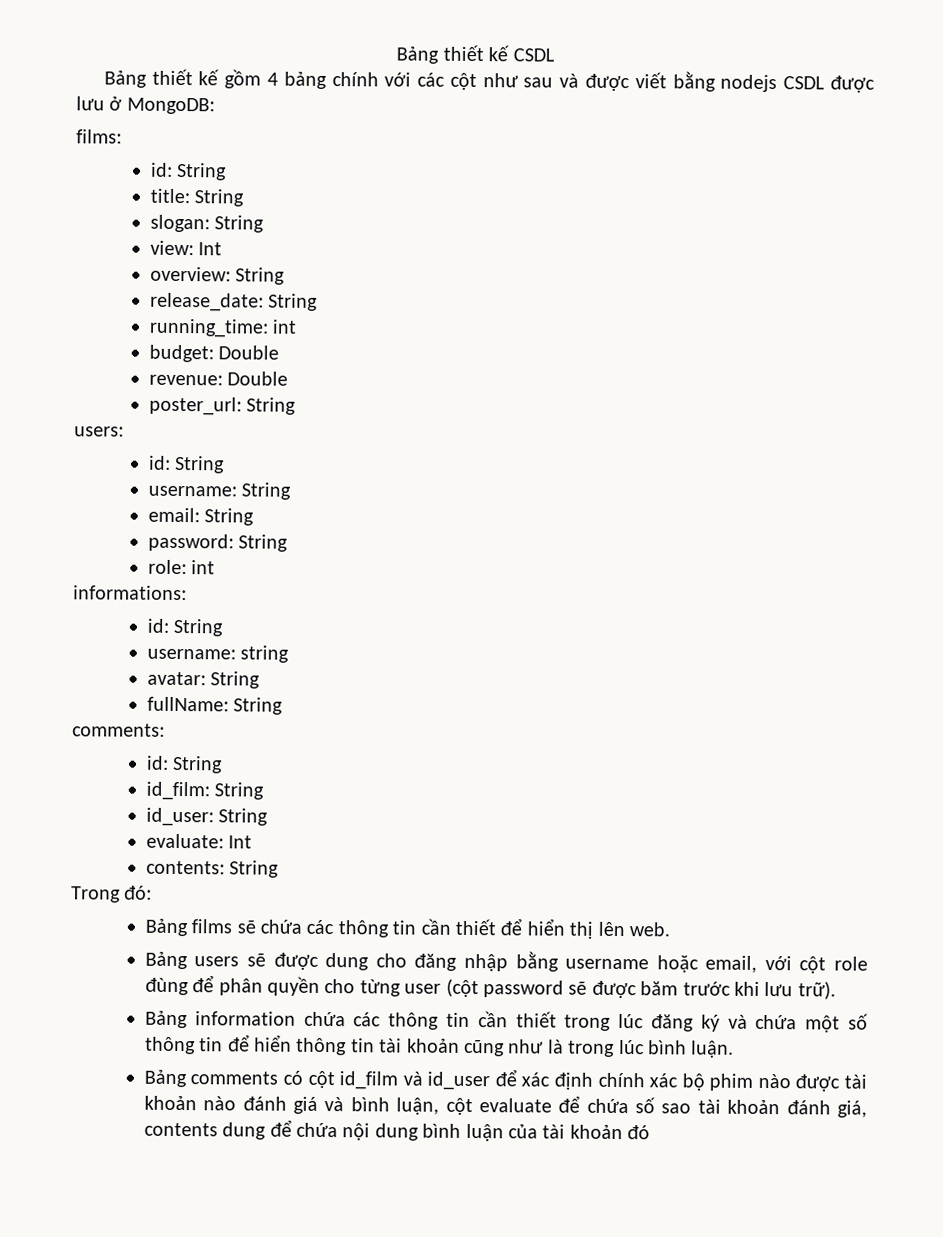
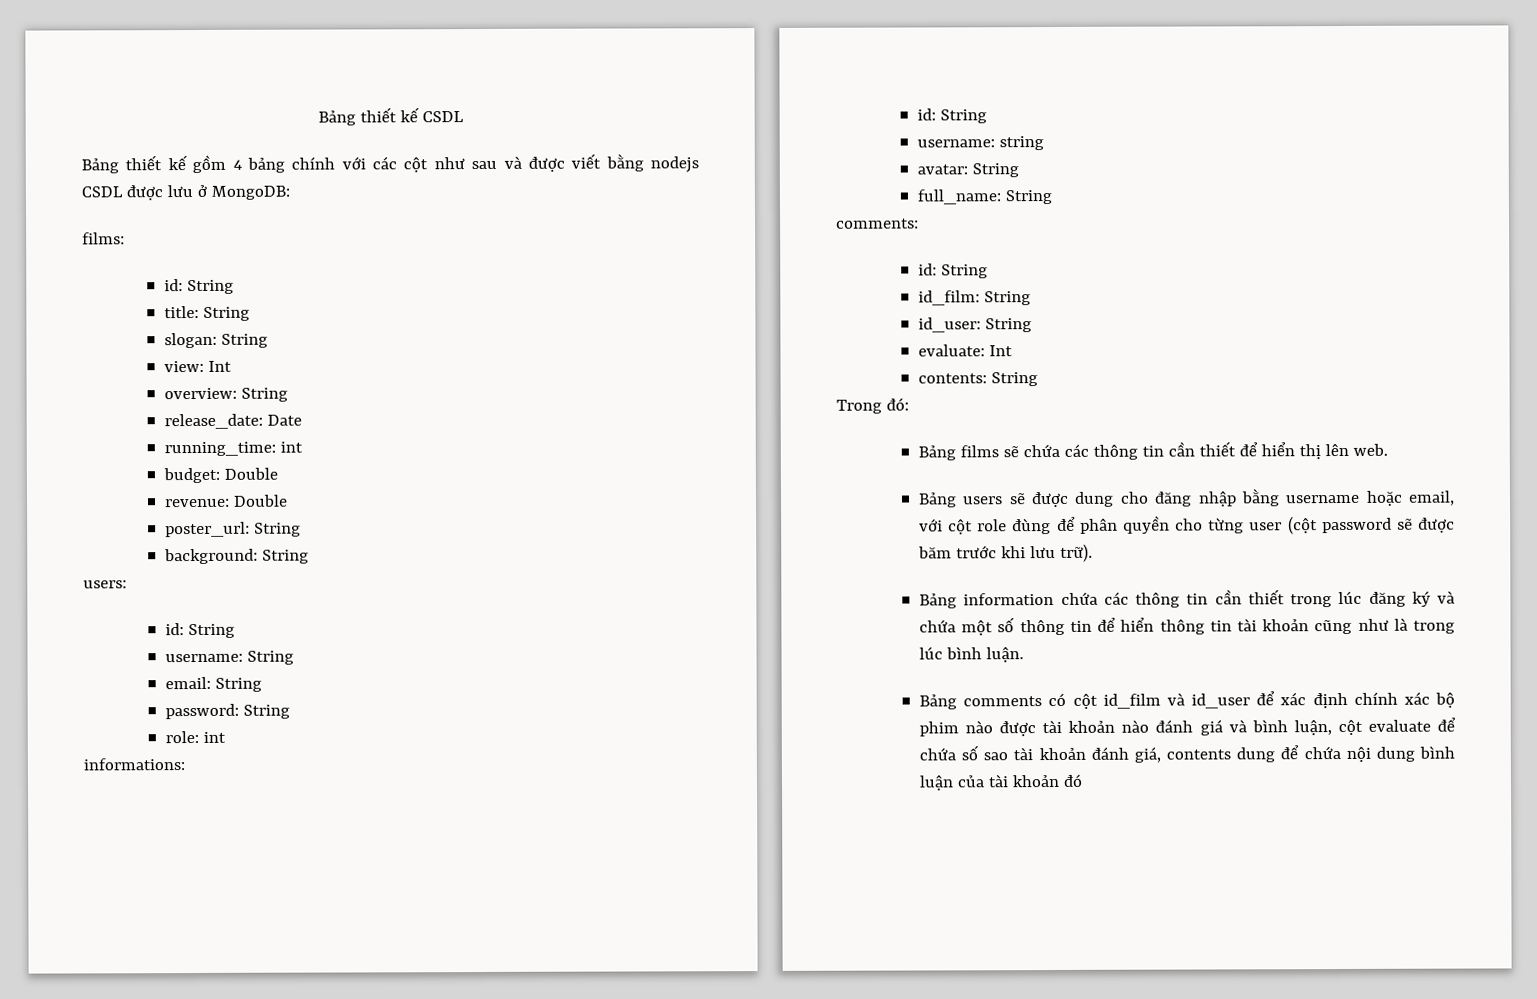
[268,293,319,311] String -> [266,414,302,426] Date
(297, 406) none -> [163,548,309,565] // background: String
[146,696,229,712] fullName: -> [916,189,1001,205] full_name:

